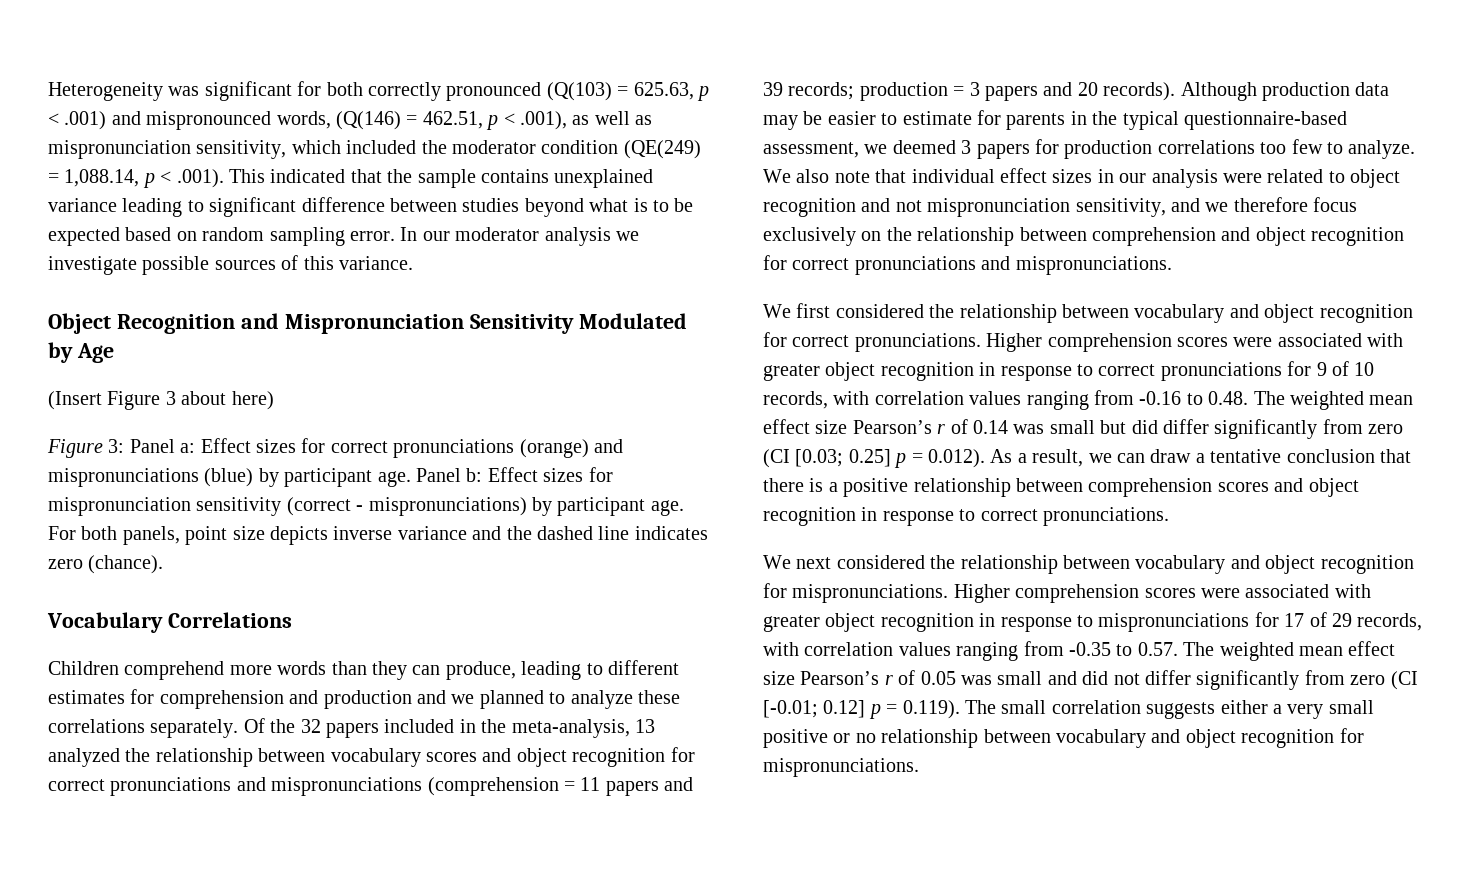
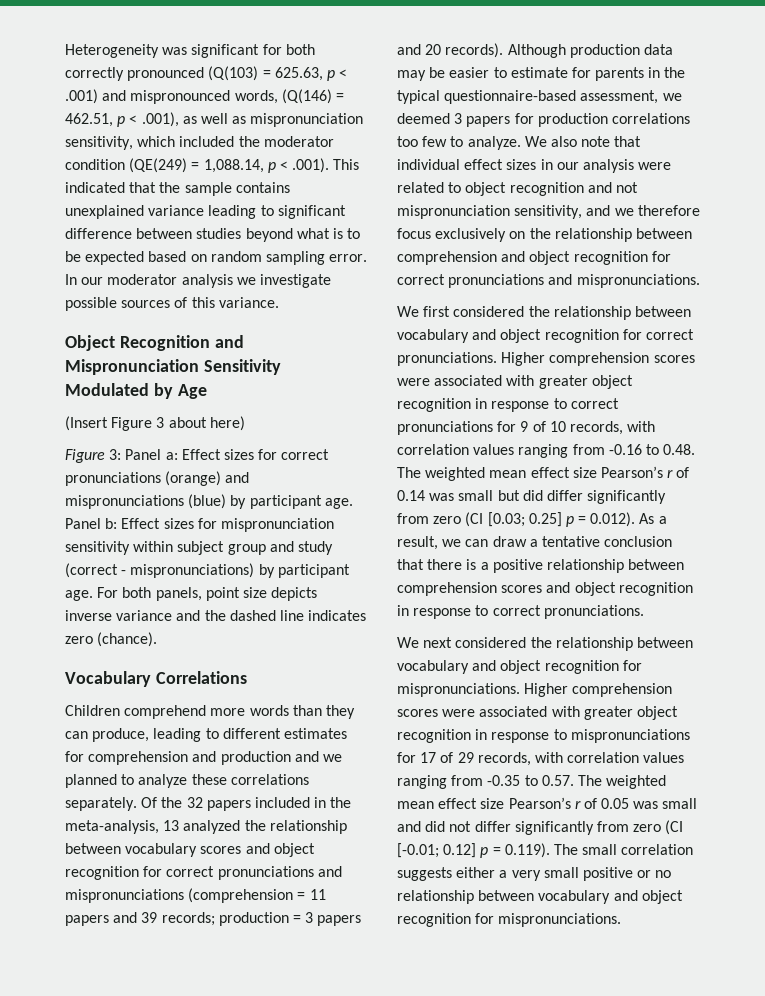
(282, 506) none -> [133,541,333,555] within subject group and study

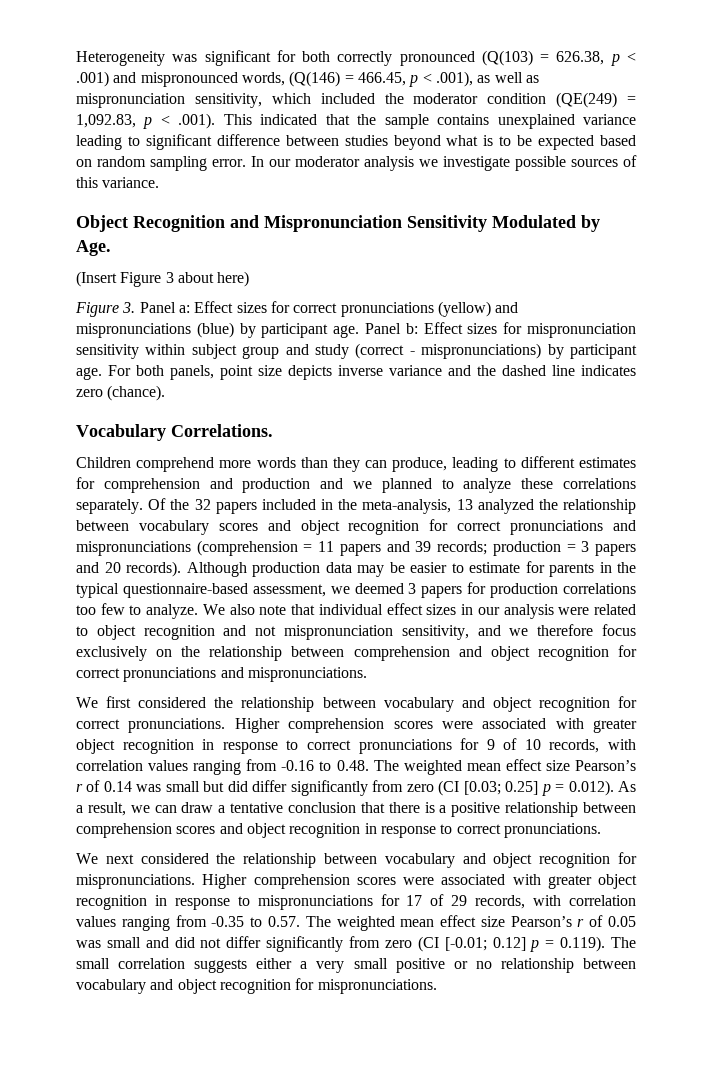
[274,67,323,81] 625.63, -> [556,51,605,65] 626.38,
[65,113,113,127] 462.51, -> [357,72,406,86] 466.45,
[203,159,264,173] 1,088.14, -> [76,114,136,128] 1,092.83,
[177,384,207,399] Age -> [76,240,111,256] Age.
[109,449,122,460] 3: -> [122,302,136,313] 3.
[165,471,222,486] (orange) -> [437,301,491,317] (yellow)
[155,671,247,684] Correlations -> [171,424,273,437] Correlations.

